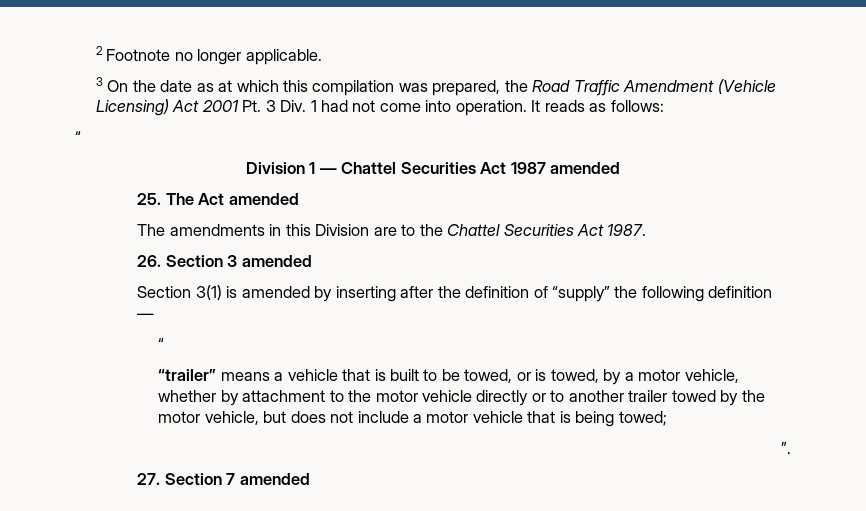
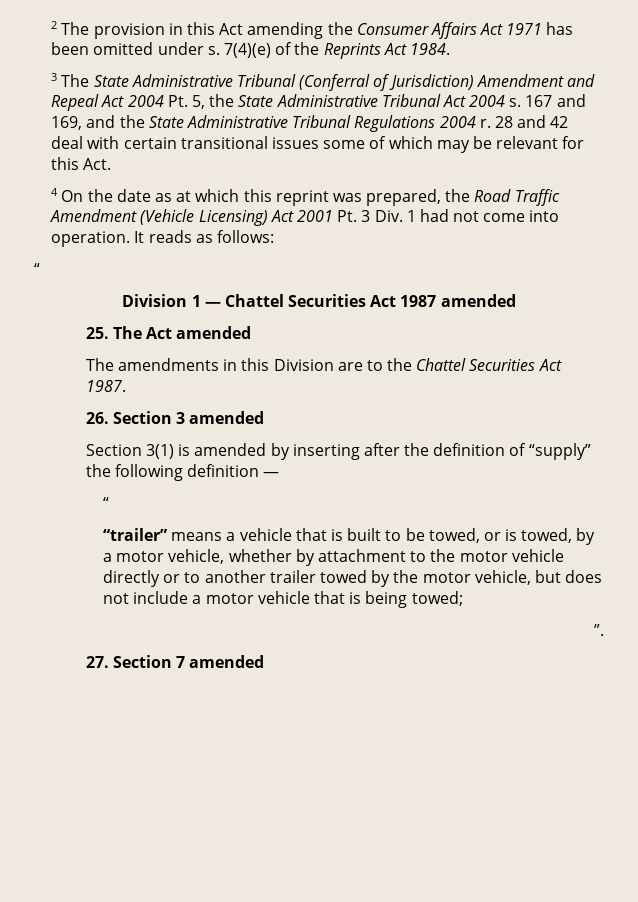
[106,49,322,65] [95,77,103,86] Footnote no longer applicable. // 3 -> [61,22,574,39] [51,42,450,59] [51,73,595,91] [51,94,586,111] [51,115,569,132] [51,136,585,153] [51,157,112,170] [51,188,59,196] The provision in this Act amending the Consumer Affairs Act 1971 has been omitted under s. 7(4)(e) of the Reprints Act 1984. // 3 The State Administrative Tribunal (Conferral of Jurisdiction) Amendment and Repeal Act 2004 Pt. 5, the State Administrative Tribunal Act 2004 s. 167 and 169, and the State Administrative Tribunal Regulations 2004 r. 28 and 42 deal with certain transitional issues some of which may be relevant for this Act. // 4
[312,80,395,96] compilation -> [275,190,329,206] reprint

